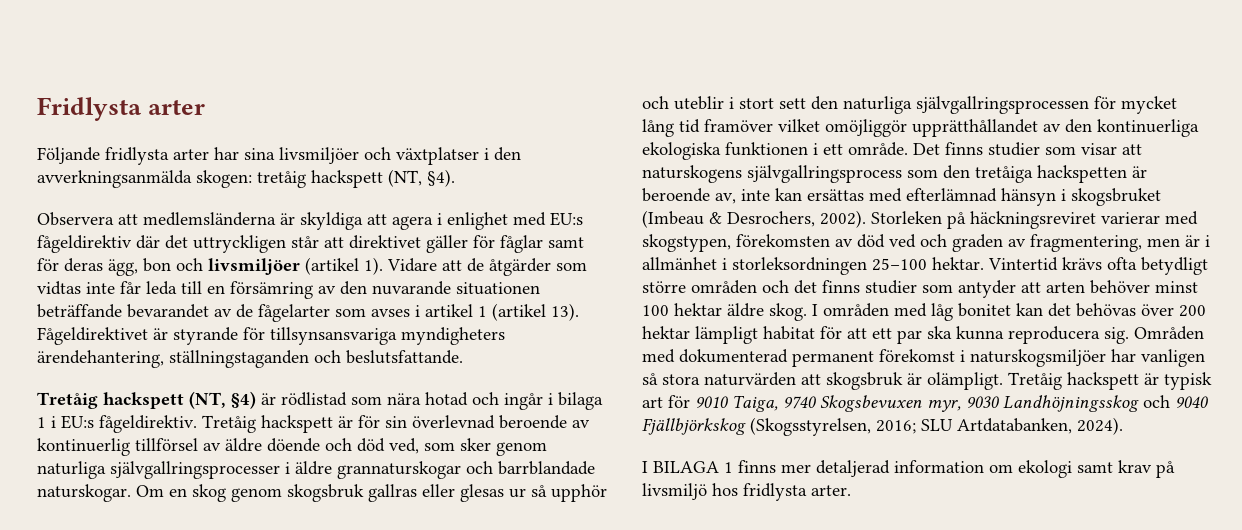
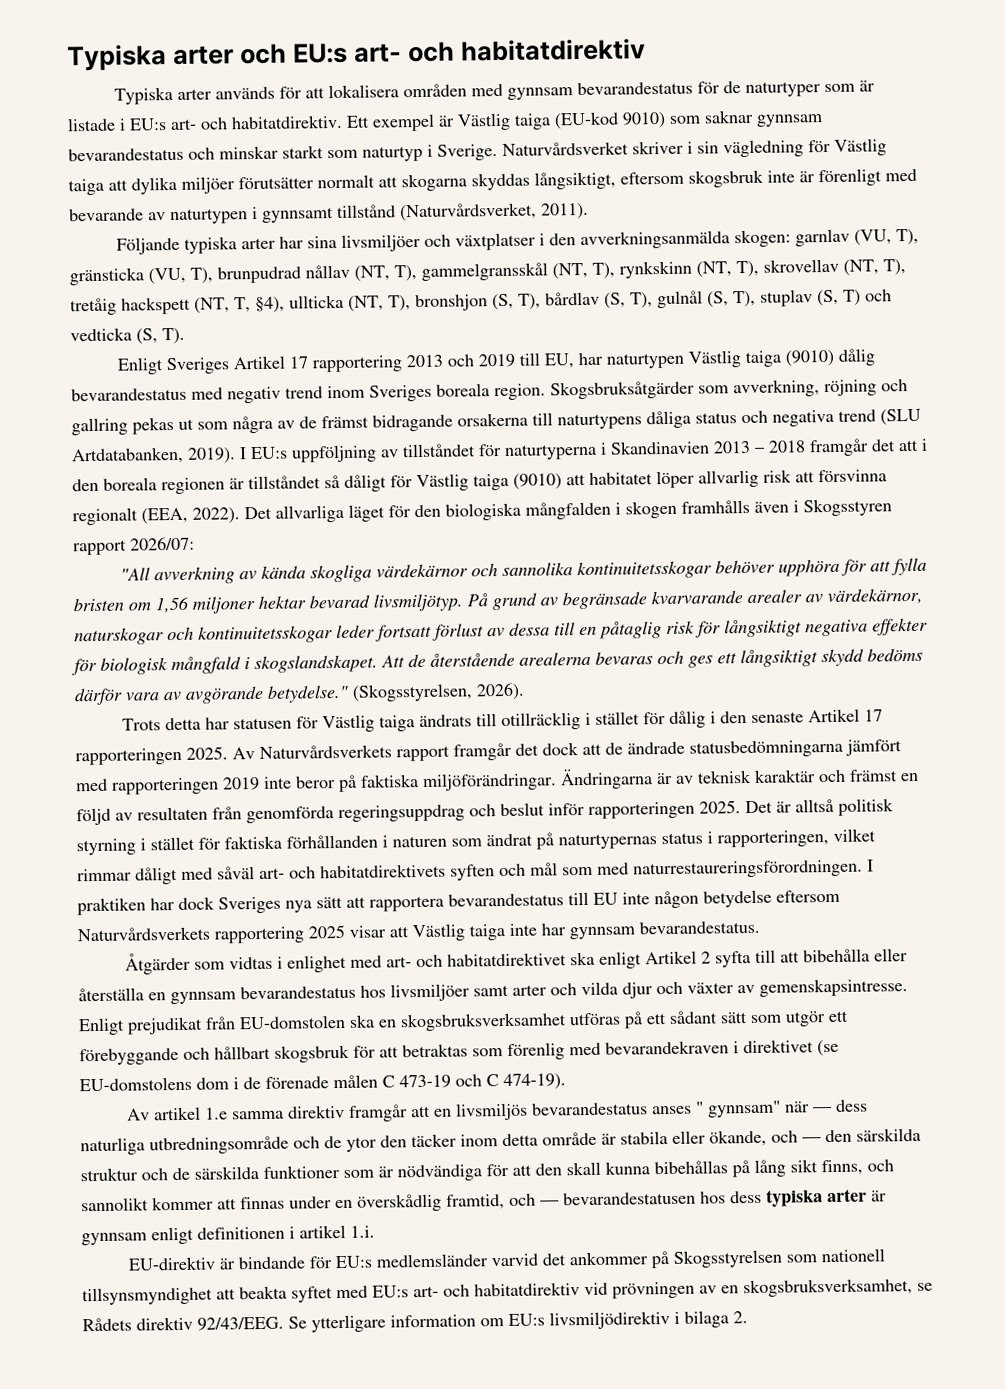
[37,97,206,121] Fridlysta arter -> [67,38,647,72] [113,80,875,105] [67,109,823,132] [68,138,887,162] [68,168,917,196] [69,202,589,225] Typiska arter och EU:s art- och habitatdirektiv // Typiska arter används för att lokalisera områden med gynnsam bevarandestatus för de naturtyper som är listade i EU:s art- och habitatdirektiv. Ett exempel är Västlig taiga (EU-kod 9010) som saknar gynnsam bevarandestatus och minskar starkt som naturtyp i Sverige. Naturvårdsverket skriver i sin vägledning för Västlig taiga att dylika miljöer förutsätter normalt att skogarna skyddas långsiktigt, eftersom skogsbruk inte är förenligt med bevarande av naturtypen i gynnsamt tillstånd (Naturvårdsverket, 2011).
[105,147,169,165] fridlysta -> [183,236,237,254] typiska
[257,169,455,188] [37,212,583,230] [37,235,584,253] [37,257,587,276] [37,281,540,299] [37,303,579,322] [37,327,505,345] [37,350,463,368] [37,391,603,410] [37,415,590,433] [37,438,547,456] [37,461,595,479] [37,484,607,502] [642,96,1177,114] [642,119,1199,137] [642,142,1142,160] [642,165,1147,183] [642,188,1161,206] [642,210,1198,229] [642,234,1210,252] [642,257,1208,275] [642,280,1198,298] [642,303,1206,321] [642,326,1204,344] [642,349,1205,367] [642,372,1212,390] [642,395,1209,412] [642,417,1123,436] [642,460,1175,478] [642,483,851,501] tretåig hackspett (NT, §4). // Observera att medlemsländerna är skyldiga att agera i enlighet med EU:s fågeldirektiv där det uttryckligen står att direktivet gäller för fåglar samt för deras ägg, bon och livsmiljöer (artikel 1). Vidare att de åtgärder som vidtas inte får leda till en försämring av den nuvarande situationen beträffande bevarandet av de fågelarter som avses i artikel 1 (artikel 13). Fågeldirektivet är styrande för tillsynsansvariga myndigheters ärendehantering, ställningstaganden och beslutsfattande. // Tretåig hackspett (NT, §4) är rödlistad som nära hotad och ingår i bilaga 1 i EU:s fågeldirektiv. Tretåig hackspett är för sin överlevnad beroende av kontinuerlig tillförsel av äldre döende och död ved, som sker genom naturliga självgallringsprocesser i äldre grannaturskogar och barrblandade naturskogar. Om en skog genom skogsbruk gallras eller glesas ur så upphör och uteblir i stort sett den naturliga självgallringsprocessen för mycket lång tid framöver vilket omöjliggör upprätthållandet av den kontinuerliga ekologiska funktionen i ett område. Det finns studier som visar att naturskogens självgallringsprocess som den tretåiga hackspetten är beroende av, inte kan ersättas med efterlämnad hänsyn i skogsbruket (Imbeau & Desrochers, 2002). Storleken på häckningsreviret varierar med skogstypen, förekomsten av död ved och graden av fragmentering, men är i allmänhet i storleksordningen 25–100 hektar. Vintertid krävs ofta betydligt större områden och det finns studier som antyder att arten behöver minst 100 hektar äldre skog. I områden med låg bonitet kan det behövas över 200 hektar lämpligt habitat för att ett par ska kunna reproducera sig. Områden med dokumenterad permanent förekomst i naturskogsmiljöer har vanligen så stora naturvärden att skogsbruk är olämpligt. Tretåig hackspett är typisk art för 9010 Taiga, 9740 Skogsbevuxen myr, 9030 Landhöjningsskog och 9040 Fjällbjörkskog (Skogsstyrelsen, 2016; SLU Artdatabanken, 2024). // I BILAGA 1 finns mer detaljerad information om ekologi samt krav på livsmiljö hos fridlysta arter. -> [794,228,919,247] [69,258,906,286] [70,289,892,316] [70,327,185,345] [116,348,876,375] [71,379,908,404] [71,408,921,436] [71,438,928,465] [72,469,887,495] [72,498,892,526] [73,536,195,556] [119,557,927,585] [73,587,923,614] [74,617,928,646] [71,647,923,676] [74,682,525,706] [121,708,883,733] [75,739,902,766] [76,768,919,795] [76,798,894,826] [76,828,876,856] [77,859,874,885] [77,889,840,916] [77,920,760,944] [124,948,908,975] [78,978,908,1005] [78,1010,849,1036] [79,1039,839,1066] [79,1073,566,1092] [126,1099,868,1122] [80,1127,921,1156] [80,1159,894,1182] [81,1188,887,1212] [81,1224,375,1246] [127,1248,885,1271] [82,1278,933,1306] [82,1310,748,1333] garnlav (VU, T), gränsticka (VU, T), brunpudrad nållav (NT, T), gammelgransskål (NT, T), rynkskinn (NT, T), skrovellav (NT, T), tretåig hackspett (NT, T, §4), ullticka (NT, T), bronshjon (S, T), bårdlav (S, T), gulnål (S, T), stuplav (S, T) och vedticka (S, T). // Enligt Sveriges Artikel 17 rapportering 2013 och 2019 till EU, har naturtypen Västlig taiga (9010) dålig bevarandestatus med negativ trend inom Sveriges boreala region. Skogsbruksåtgärder som avverkning, röjning och gallring pekas ut som några av de främst bidragande orsakerna till naturtypens dåliga status och negativa trend (SLU Artdatabanken, 2019). I EU:s uppföljning av tillståndet för naturtyperna i Skandinavien 2013 – 2018 framgår det att i den boreala regionen är tillståndet så dåligt för Västlig taiga (9010) att habitatet löper allvarlig risk att försvinna regionalt (EEA, 2022). Det allvarliga läget för den biologiska mångfalden i skogen framhålls även i Skogsstyren rapport 2026/07: // "All avverkning av kända skogliga värdekärnor och sannolika kontinuitetsskogar behöver upphöra för att fylla bristen om 1,56 miljoner hektar bevarad livsmiljötyp. På grund av begränsade kvarvarande arealer av värdekärnor, naturskogar och kontinuitetsskogar leder fortsatt förlust av dessa till en påtaglig risk för långsiktigt negativa effekter för biologisk mångfald i skogslandskapet. Att de återstående arealerna bevaras och ges ett långsiktigt skydd bedöms därför vara av avgörande betydelse." (Skogsstyrelsen, 2026). // Trots detta har statusen för Västlig taiga ändrats till otillräcklig i stället för dålig i den senaste Artikel 17 rapporteringen 2025. Av Naturvårdsverkets rapport framgår det dock att de ändrade statusbedömningarna jämfört med rapporteringen 2019 inte beror på faktiska miljöförändringar. Ändringarna är av teknisk karaktär och främst en följd av resultaten från genomförda regeringsuppdrag och beslut inför rapporteringen 2025. Det är alltså politisk styrning i stället för faktiska förhållanden i naturen som ändrat på naturtypernas status i rapporteringen, vilket rimmar dåligt med såväl art- och habitatdirektivets syften och mål som med naturrestaureringsförordningen. I praktiken har dock Sveriges nya sätt att rapportera bevarandestatus till EU inte någon betydelse eftersom Naturvårdsverkets rapportering 2025 visar att Västlig taiga inte har gynnsam bevarandestatus. // Åtgärder som vidtas i enlighet med art- och habitatdirektivet ska enligt Artikel 2 syfta till att bibehålla eller återställa en gynnsam bevarandestatus hos livsmiljöer samt arter och vilda djur och växter av gemenskapsintresse. Enligt prejudikat från EU-domstolen ska en skogsbruksverksamhet utföras på ett sådant sätt som utgör ett förebyggande och hållbart skogsbruk för att betraktas som förenlig med bevarandekraven i direktivet (se EU-domstolens dom i de förenade målen C 473-19 och C 474-19). // Av artikel 1.e samma direktiv framgår att en livsmiljös bevarandestatus anses " gynnsam" när — dess naturliga utbredningsområde och de ytor den täcker inom detta område är stabila eller ökande, och — den särskilda struktur och de särskilda funktioner som är nödvändiga för att den skall kunna bibehållas på lång sikt finns, och sannolikt kommer att finnas under en överskådlig framtid, och — bevarandestatusen hos dess typiska arter är gynnsam enligt definitionen i artikel 1.i. // EU-direktiv är bindande för EU:s medlemsländer varvid det ankommer på Skogsstyrelsen som nationell tillsynsmyndighet att beakta syftet med EU:s art- och habitatdirektiv vid prövningen av en skogsbruksverksamhet, se Rådets direktiv 92/43/EEG. Se ytterligare information om EU:s livsmiljödirektiv i bilaga 2.

